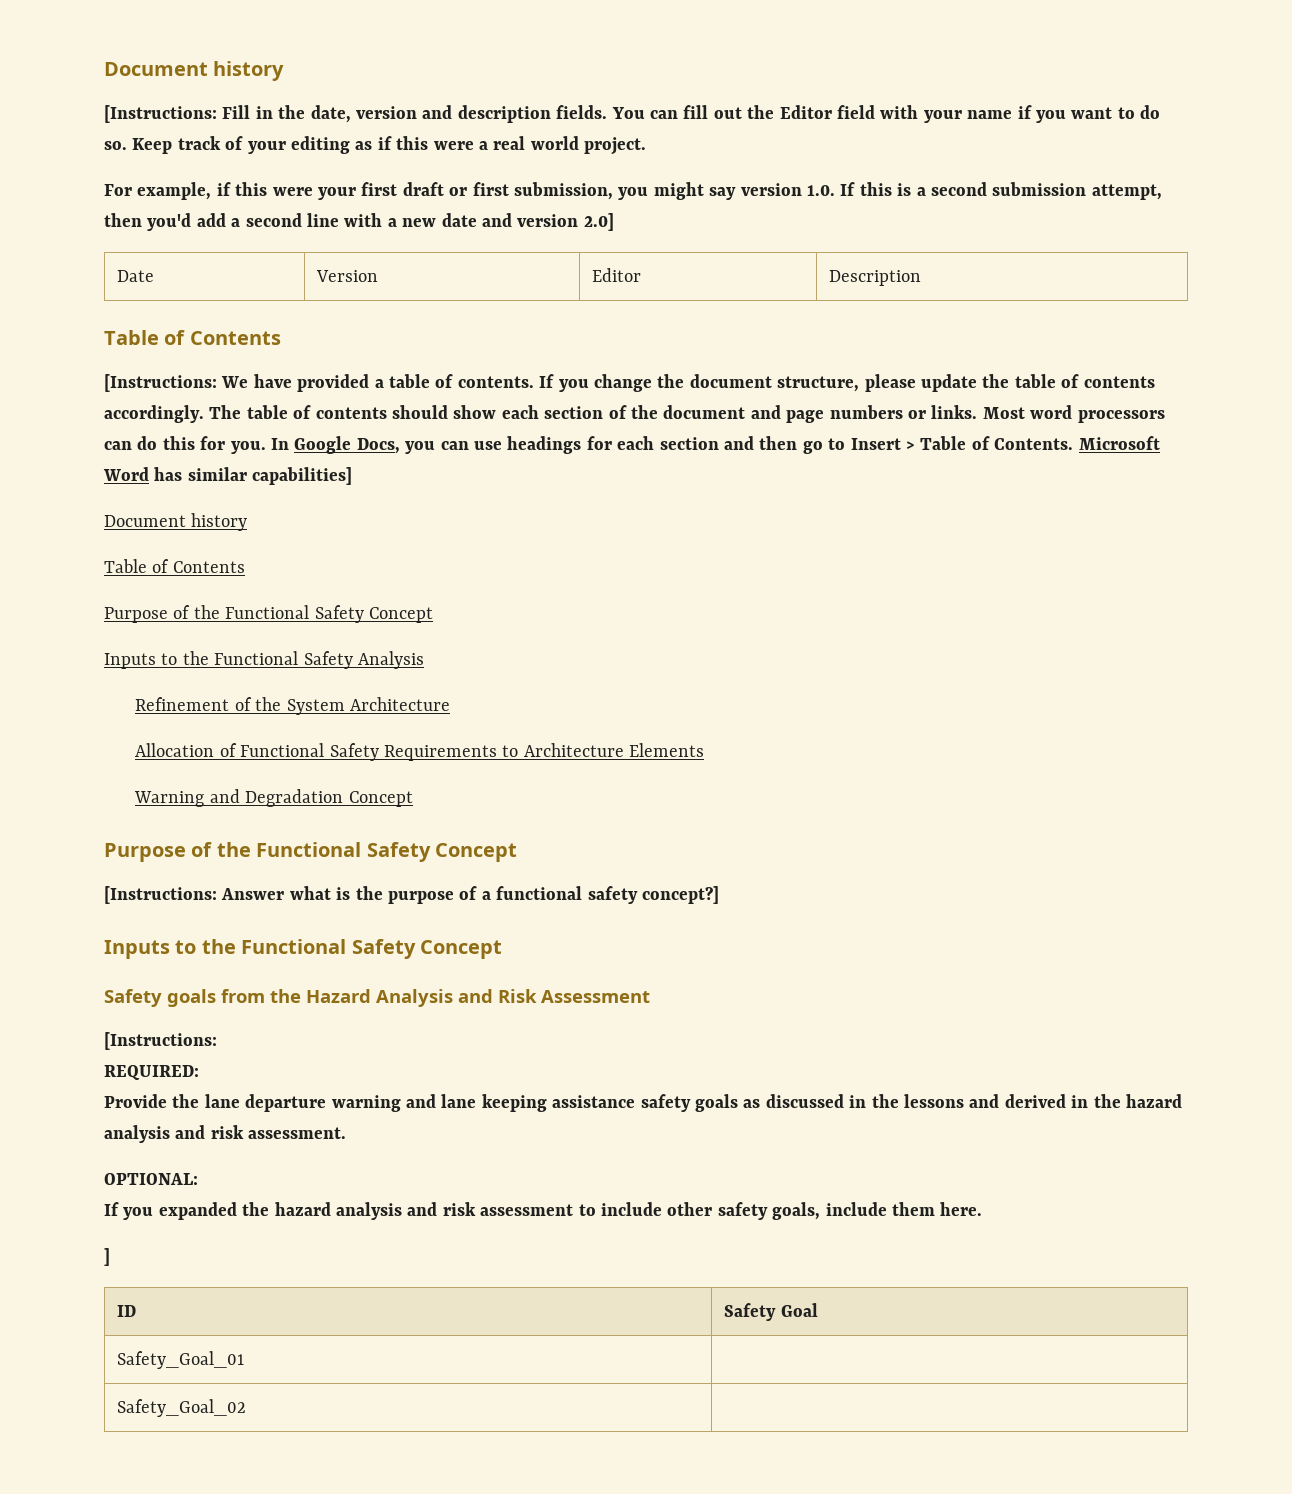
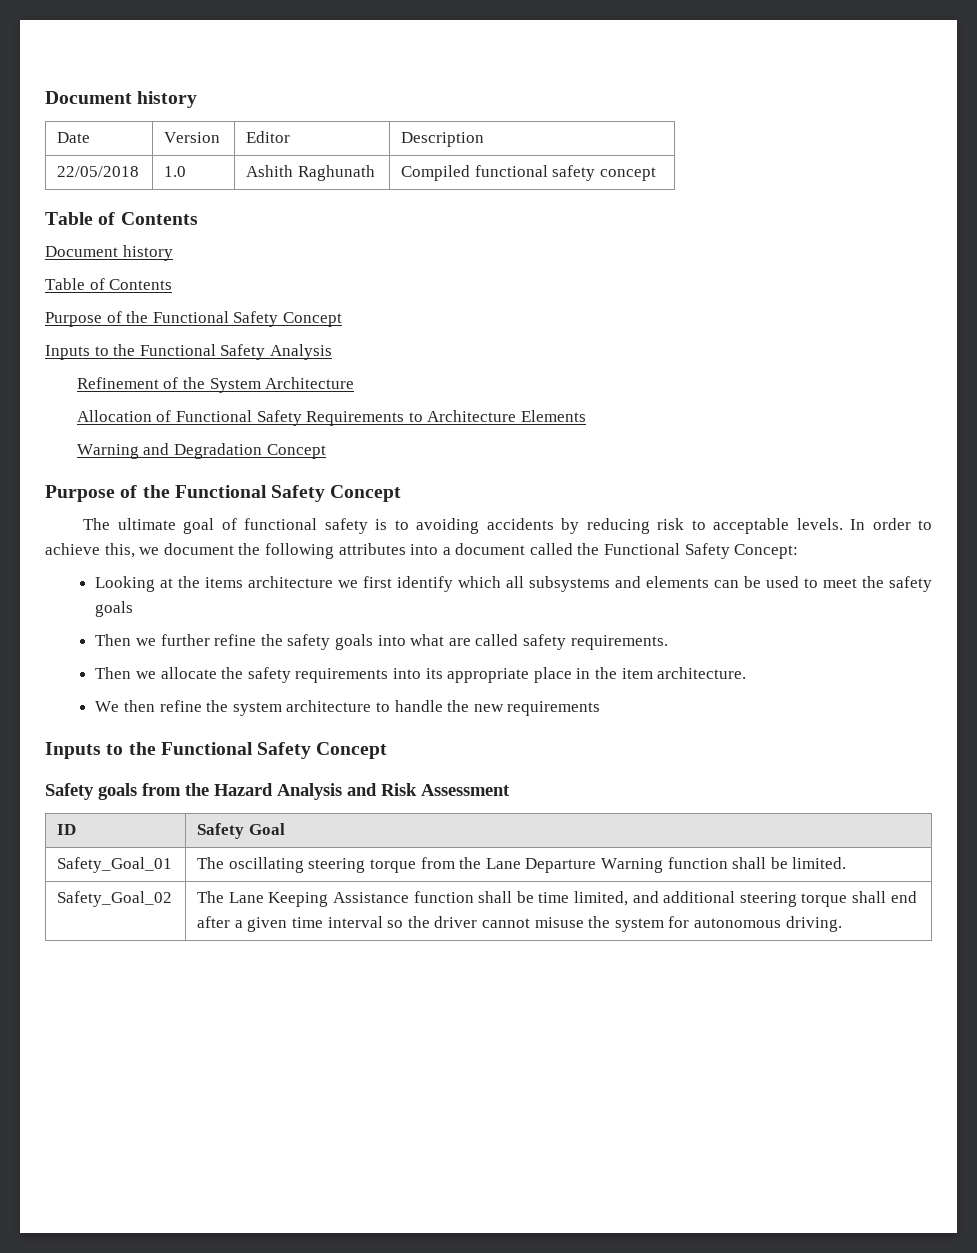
[104,61,285,81] [104,105,1161,123] [104,136,647,155] [104,182,1162,200] [104,213,614,231] [117,270,155,282] [316,270,379,282] [592,268,642,282] [829,270,922,286] [104,330,281,345] [104,374,1155,392] [104,405,1165,423] [104,436,1160,454] [103,467,353,485] Document history // [Instructions: Fill in the date, version and description fields. You can fill out the Editor field with your name if you want to do so. Keep track of your editing as if this were a real world project. // For example, if this were your first draft or first submission, you might say version 1.0. If this is a second submission attempt, then you'd add a second line with a new date and version 2.0] // Date | Version | Editor | Description // Table of Contents // [Instructions: We have provided a table of contents. If you change the document structure, please update the table of contents accordingly. The table of contents should show each section of the document and page numbers or links. Most word processors can do this for you. In Google Docs, you can use headings for each section and then go to Insert > Table of Contents. Microsoft Word has similar capabilities] -> [45,91,198,108] [57,132,91,143] [164,132,221,143] [246,131,291,143] [401,132,485,147] [57,166,140,177] [164,166,187,177] [246,165,375,181] [401,165,657,181] [45,212,198,225] Document history // Date | Version | Editor | Description // 22/05/2018 | 1.0 | Ashith Raghunath | Compiled functional safety concept // Table of Contents
[104,886,719,904] [Instructions: Answer what is the purpose of a functional safety concept?] -> [83,518,933,534] [45,543,799,559] [95,576,933,592] [95,601,134,617] [95,634,668,650] [95,667,747,683] [95,700,601,716] The ultimate goal of functional safety is to avoiding accidents by reducing risk to acceptable levels. In order to achieve this, we document the following attributes into a document called the Functional Safety Concept: // Looking at the items architecture we first identify which all subsystems and elements can be used to meet the safety goals // Then we further refine the safety goals into what are called safety requirements. // Then we allocate the safety requirements into its appropriate place in the item architecture. // We then refine the system architecture to handle the new requirements
[104,1032,217,1050] [104,1065,199,1080] [104,1094,1182,1112] [104,1125,347,1143] [104,1173,198,1185] [104,1202,983,1220] [104,1248,110,1266] [117,1305,137,1317] [724,1303,818,1321] [117,1351,245,1369] [117,1399,247,1417] // [Instructions: // REQUIRED: // Provide the lane departure warning and lane keeping assistance safety goals as discussed in the lessons and derived in the hazard analysis and risk assessment. // OPTIONAL: // If you expanded the hazard analysis and risk assessment to include other safety goals, include them here. // ] // ID | Safety Goal // Safety_Goal_01 | // Safety_Goal_02 | -> [57,824,77,835] [197,823,285,839] [57,857,173,873] [197,857,847,873] [57,891,173,907] [197,891,917,907] [197,916,842,932] // ID | Safety Goal // Safety_Goal_01 | The oscillating steering torque from the Lane Departure Warning function shall be limited. // Safety_Goal_02 | The Lane Keeping Assistance function shall be time limited, and additional steering torque shall end after a given time interval so the driver cannot misuse the system for autonomous driving.

